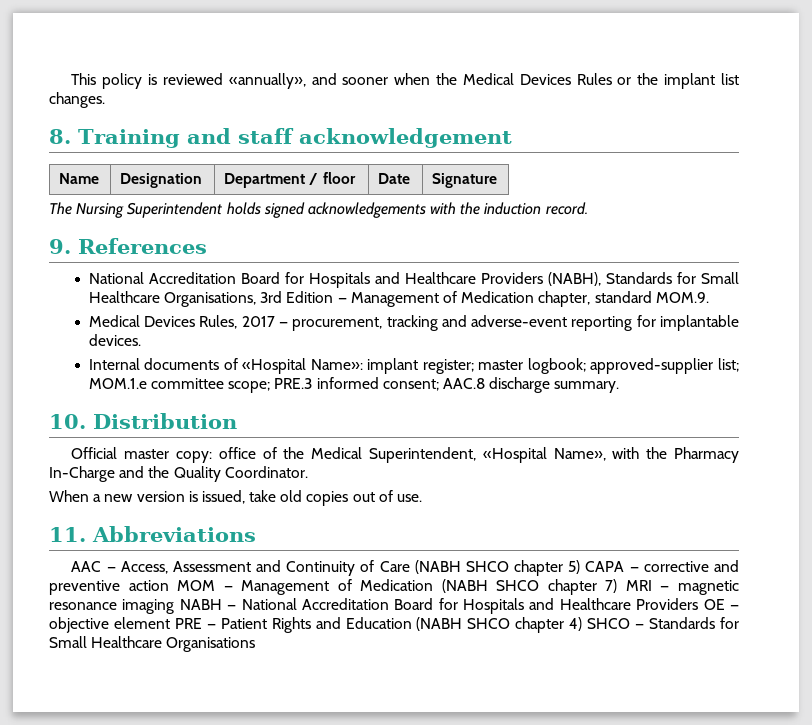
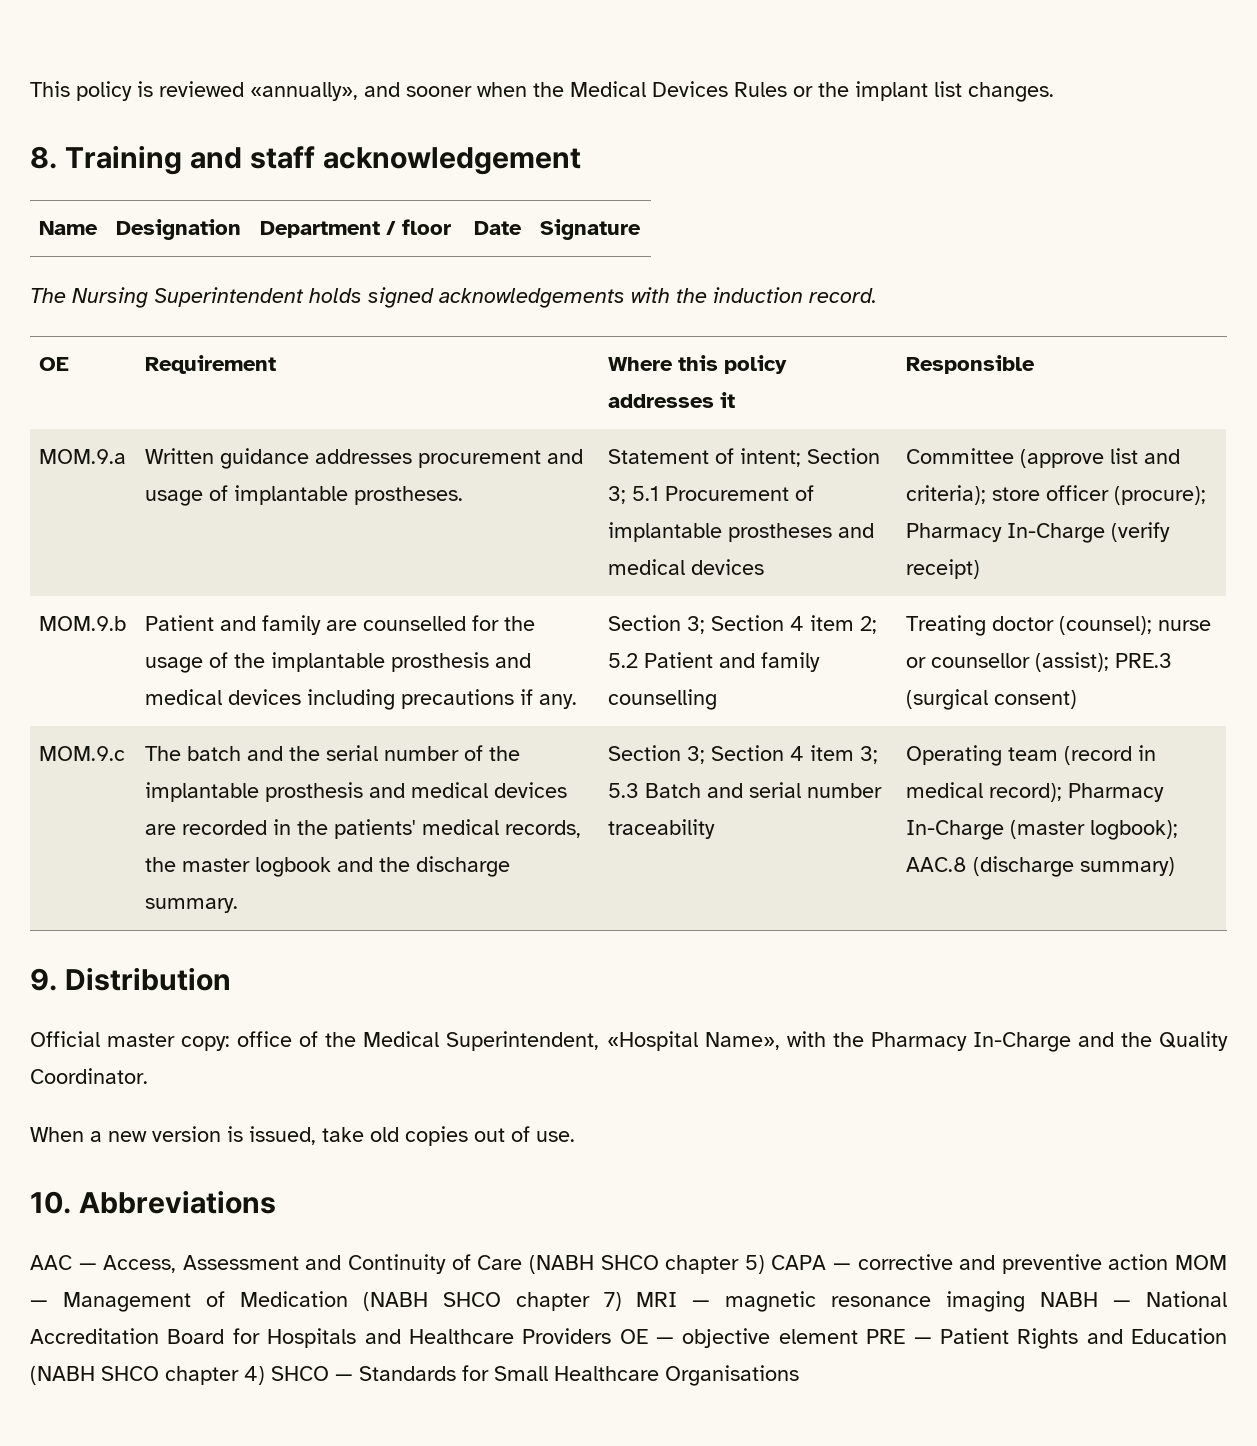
[49,238,207,254] [88,272,739,288] [88,291,709,307] [88,315,740,331] [88,334,141,346] [88,358,739,374] [88,377,620,393] [49,414,86,429] // 9. References // National Accreditation Board for Hospitals and Healthcare Providers (NABH), Standards for Small Healthcare Organisations, 3rd Edition — Management of Medication chapter, standard MOM.9. // Medical Devices Rules, 2017 — procurement, tracking and adverse-event reporting for implantable devices. // Internal documents of «Hospital Name»: implant register; master logbook; approved-supplier list; MOM.1.e committee scope; PRE.3 informed consent; AAC.8 discharge summary. // 10. -> [39,357,70,371] [145,355,277,374] [608,355,788,374] [608,392,736,408] [906,355,1036,374] [39,449,127,464] [145,448,584,469] [145,485,464,506] [608,448,881,467] [608,485,815,504] [608,522,875,542] [608,559,765,575] [906,448,1181,468] [906,485,1207,505] [906,522,1171,543] [906,559,981,579] [39,616,127,631] [145,615,536,635] [145,652,532,673] [145,689,578,710] [608,615,878,634] [608,652,821,672] [608,689,718,710] [906,615,1212,636] [906,652,1173,672] [906,689,1078,710] [39,746,126,761] [145,745,521,761] [145,782,568,802] [145,819,582,839] [145,856,511,877] [145,898,239,913] [608,745,879,764] [608,782,883,798] [608,819,716,839] [906,745,1157,766] [906,782,1165,802] [906,820,1179,840] [906,856,1176,877] [30,968,57,991] // OE | Requirement | Where this policy addresses it | Responsible // MOM.9.a | Written guidance addresses procurement and usage of implantable prostheses. | Statement of intent; Section 3; 5.1 Procurement of implantable prostheses and medical devices | Committee (approve list and criteria); store officer (procure); Pharmacy In-Charge (verify receipt) // MOM.9.b | Patient and family are counselled for the usage of the implantable prosthesis and medical devices including precautions if any. | Section 3; Section 4 item 2; 5.2 Patient and family counselling | Treating doctor (counsel); nurse or counsellor (assist); PRE.3 (surgical consent) // MOM.9.c | The batch and the serial number of the implantable prosthesis and medical devices are recorded in the patients' medical records, the master logbook and the discharge summary. | Section 3; Section 4 item 3; 5.3 Batch and serial number traceability | Operating team (record in medical record); Pharmacy In-Charge (master logbook); AAC.8 (discharge summary) // 9.
[49,527,86,542] 11. -> [30,1191,71,1214] 10.

